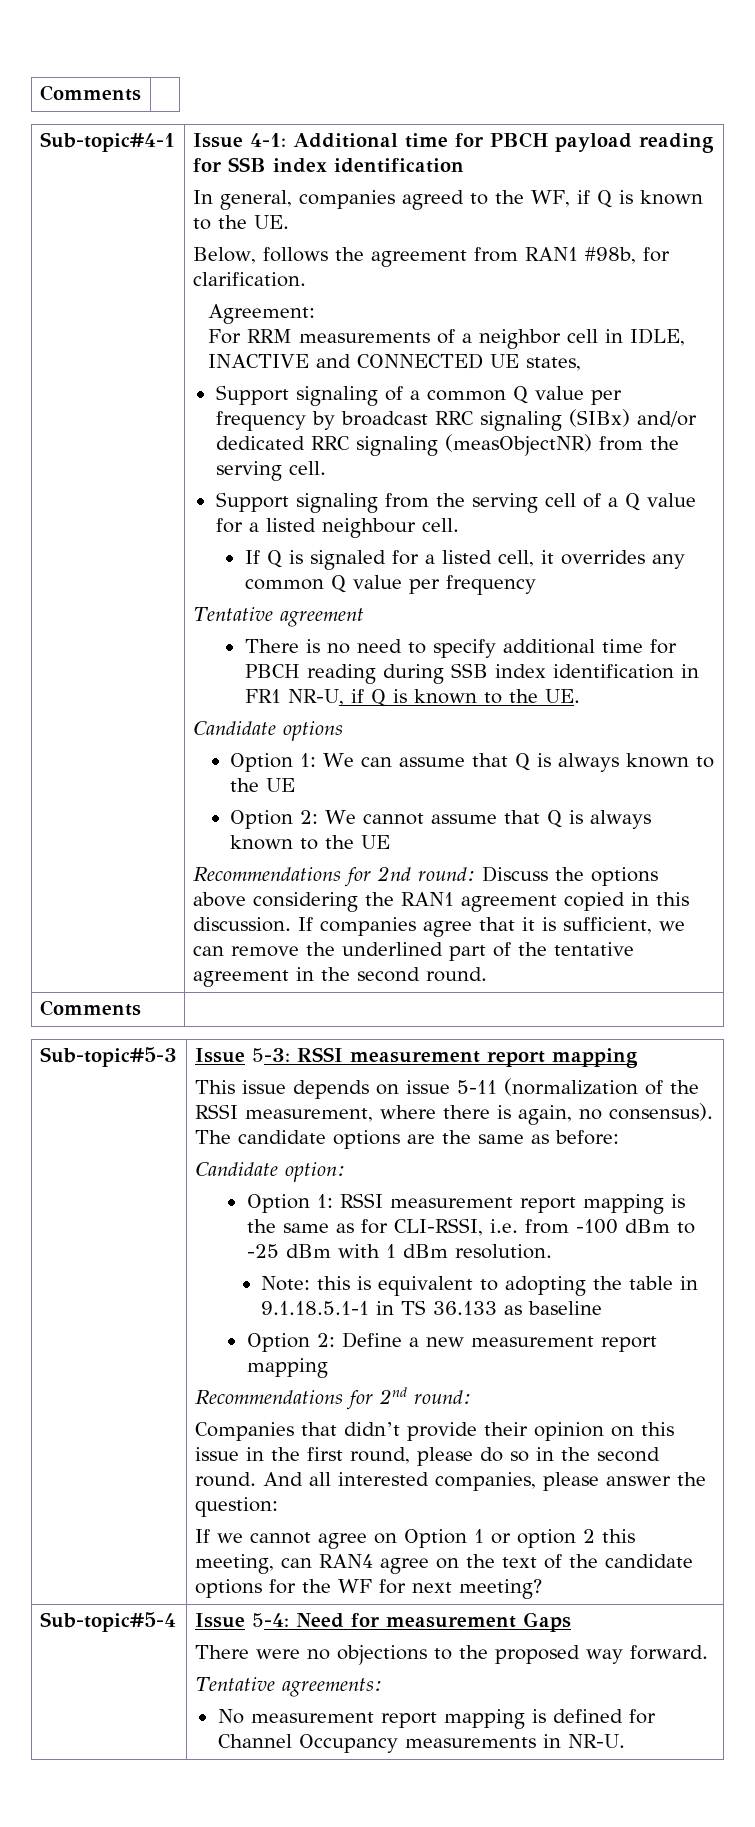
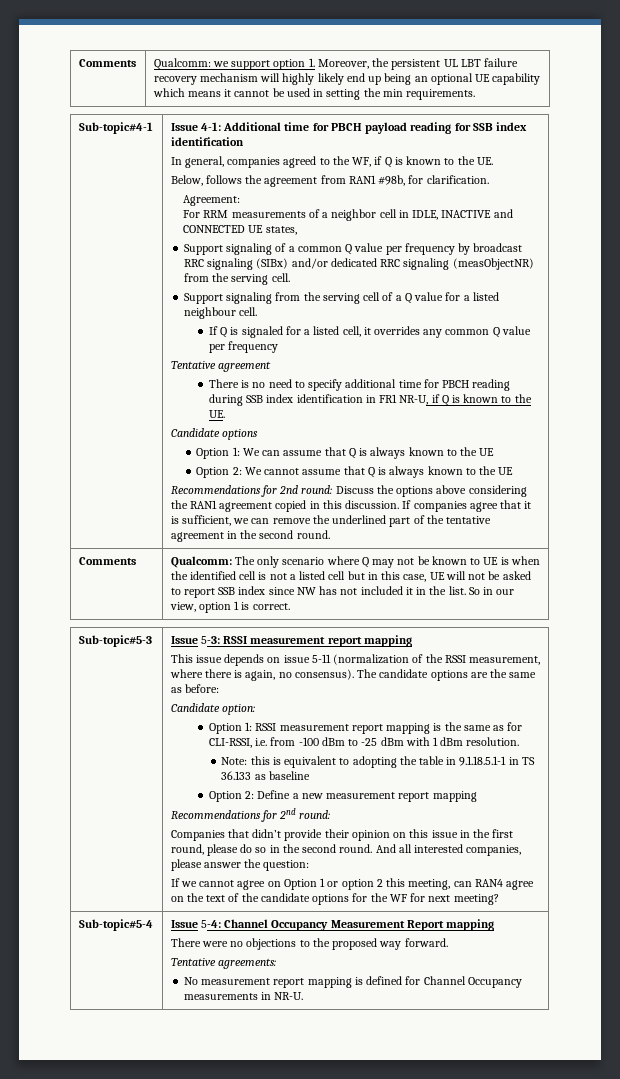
[39,85,141,101] Comments | -> [78,59,136,67] [153,58,519,70] [153,73,541,85] [152,88,476,100] Comments | Qualcomm: we support option 1. Moreover, the persistent UL LBT failure recovery mechanism will highly likely end up being an optional UE capability which means it cannot be used in setting the min requirements.
(141, 1008) none -> [170,556,540,568] [170,571,531,582] [170,586,515,598] [169,601,290,613] Qualcomm: The only scenario where Q may not be known to UE is when the identified cell is not a listed cell but in this case, UE will not be asked to report SSB index since NW has not included it in the list. So in our view, option 1 is correct.
[295,1612,571,1632] Need for measurement Gaps -> [224,919,495,931] Channel Occupancy Measurement Report mapping

